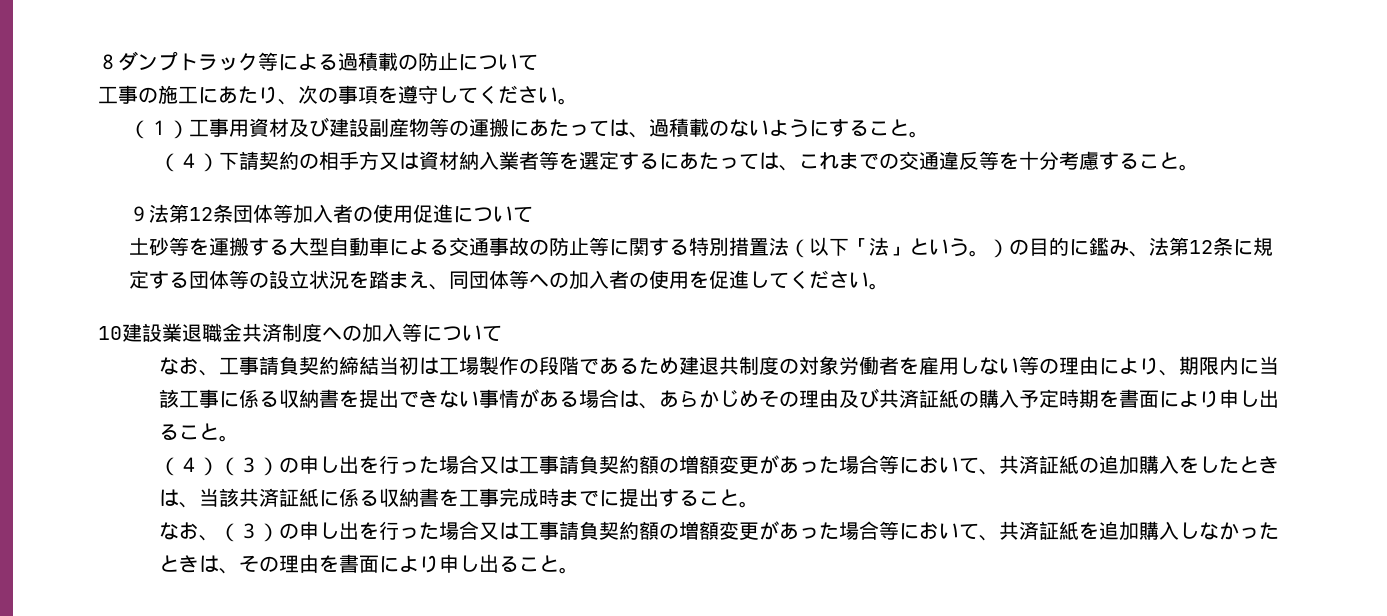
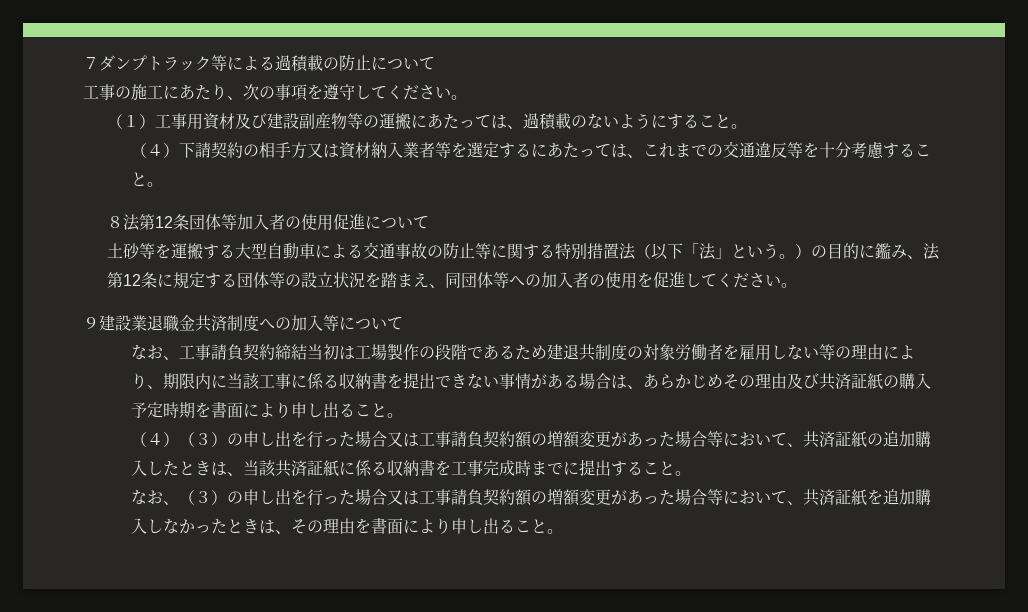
[98,54,118,70] ８ -> [83,57,99,69] ７
[128,206,149,222] ９ -> [106,216,123,228] ８
[98,326,122,340] 10 -> [83,317,99,329] ９
[1179,456,1200,474] を -> (147, 468) none

